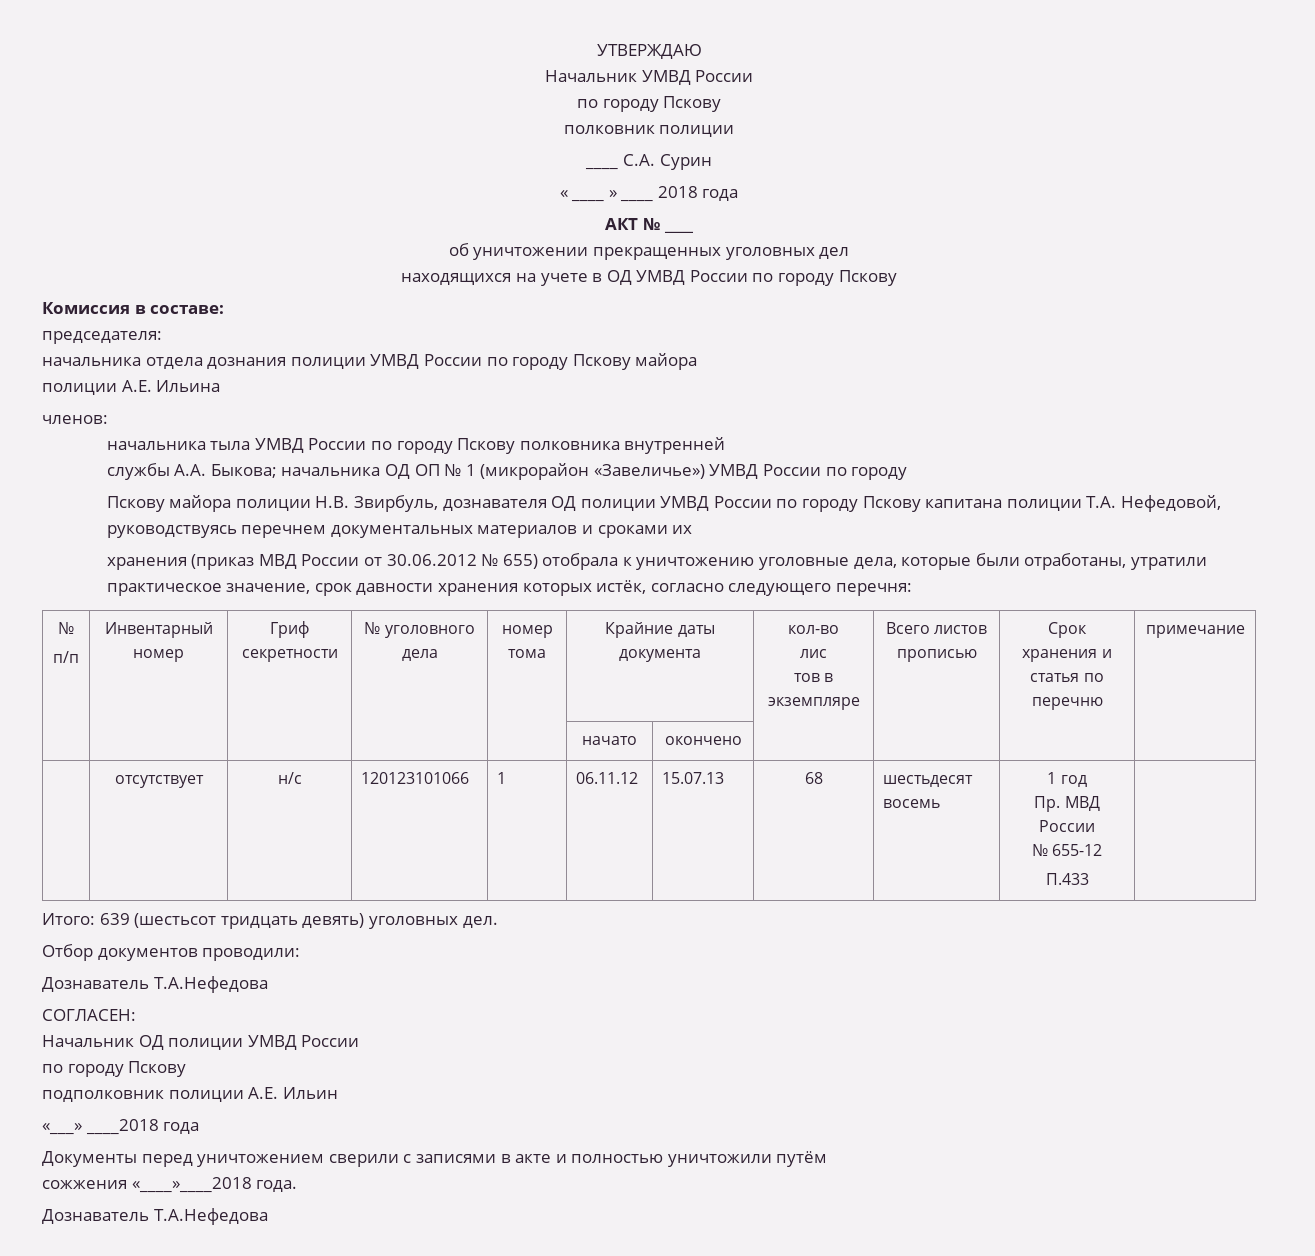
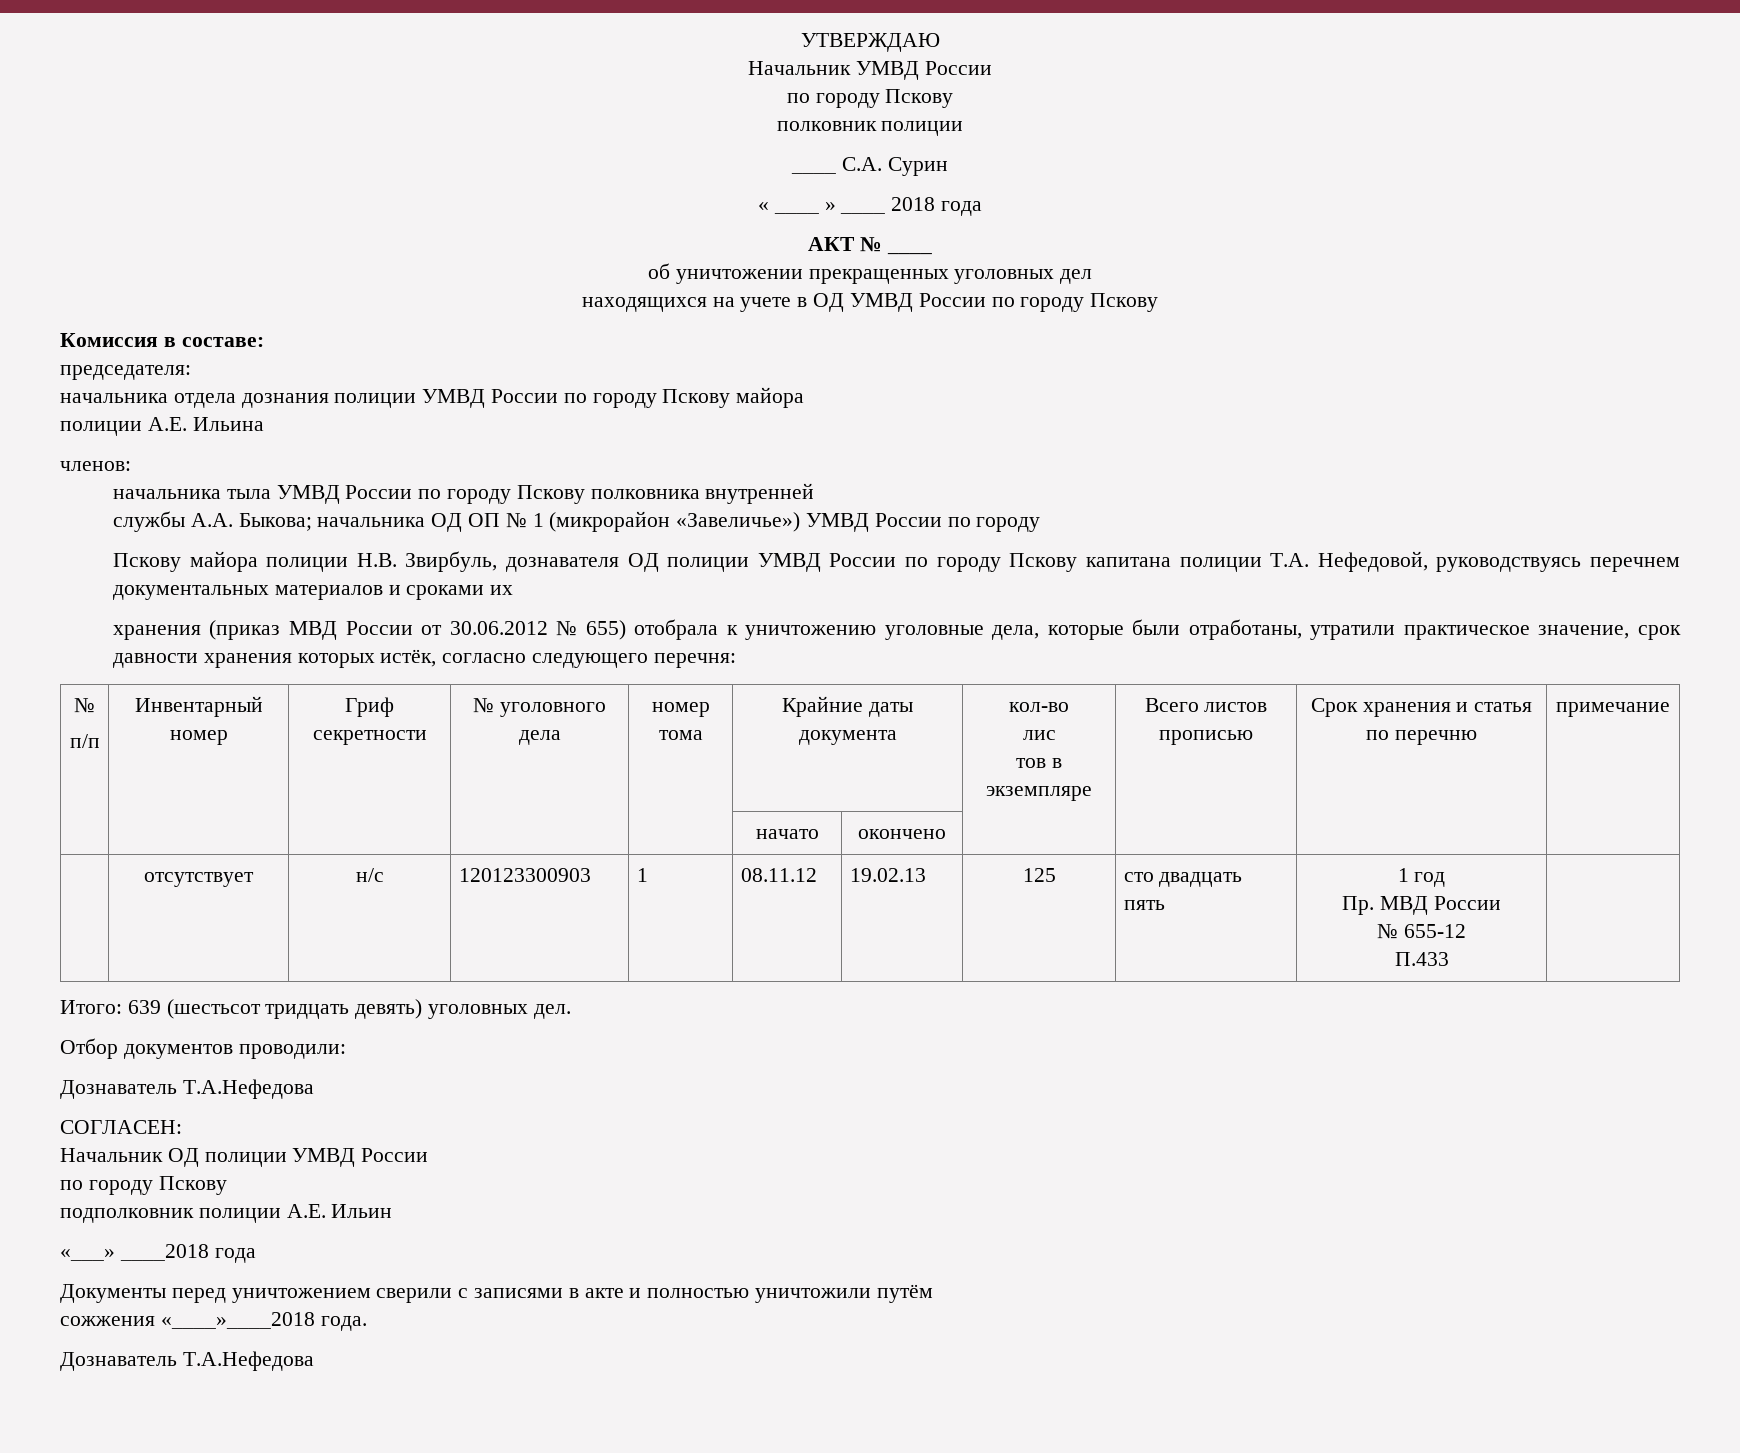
[361,772,470,784] [497,772,507,784] [576,772,639,784] [662,772,725,784] [804,772,823,784] [883,775,974,787] [883,799,941,808] 120123101066 | 1 | 06.11.12 | 15.07.13 | 68 | шестьдесят восемь -> [458,868,591,882] [636,868,648,882] [740,868,817,882] [849,868,926,882] [1022,868,1056,882] [1123,872,1243,887] [1123,900,1165,910] 120123300903 | 1 | 08.11.12 | 19.02.13 | 125 | сто двадцать пять

